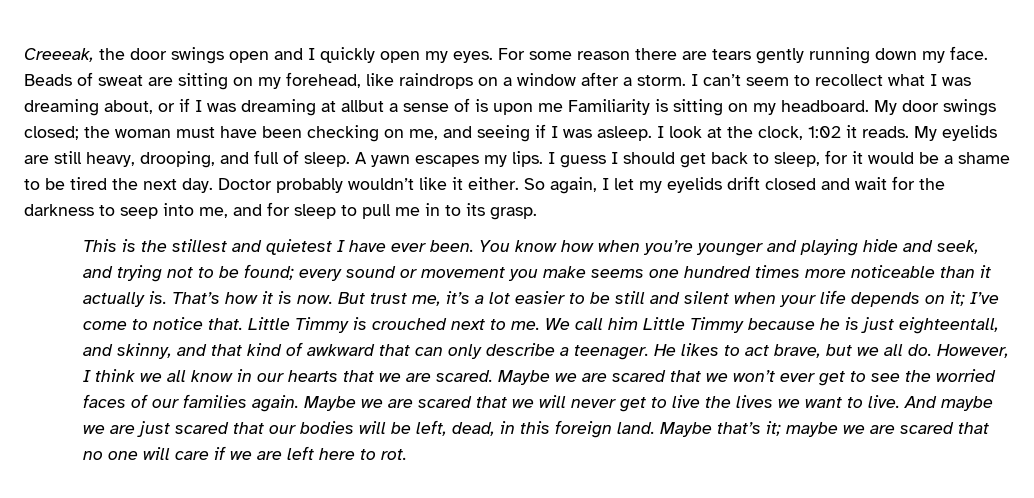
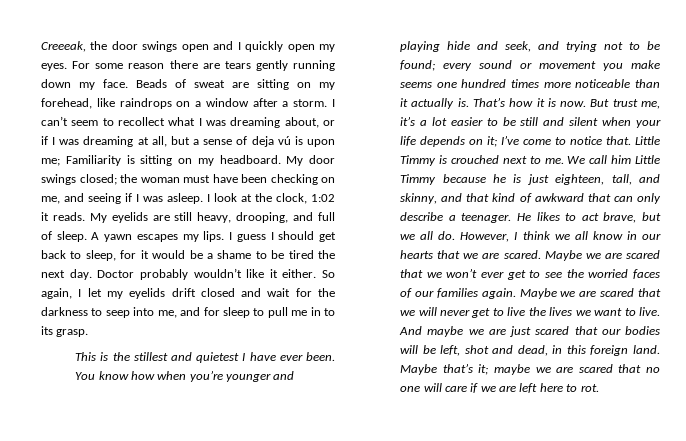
[341,100,384,112] allbut -> [151,136,190,147] all, but
(470, 105) none -> [251,136,291,147] deja vú
[538,103,563,112] me -> [41,158,60,166] me;
[899,317,1000,334] eighteentall, -> [555,174,632,185] eighteen, tall,
(448, 428) none -> [464,345,514,354] shot and

